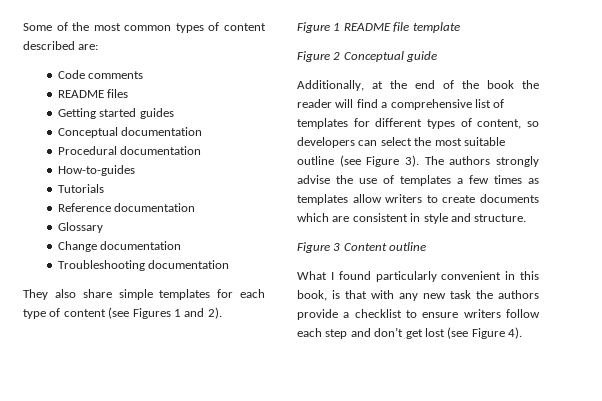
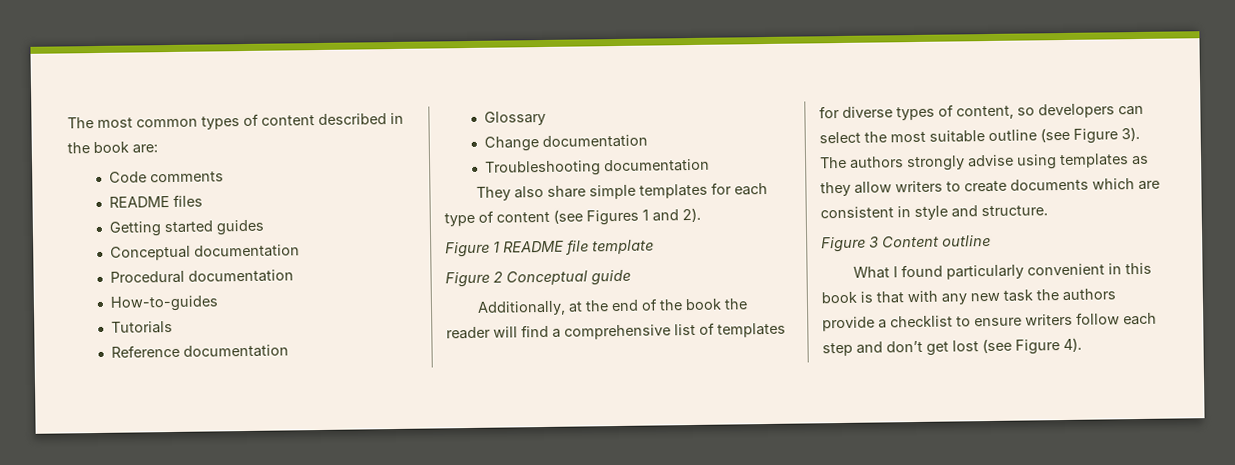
[23,22,90,31] Some of the -> [67,117,94,129] The
(75, 45) none -> [390,112,404,125] [67,141,129,154] in the book
[375,118,423,127] different -> [842,106,893,118] diverse
[336,175,539,186] [297,194,348,205] the use of templates a few times as templates -> [1016,153,1149,170] [820,181,851,197] using templates as they
[297,290,327,301] book, -> [821,291,857,304] book

